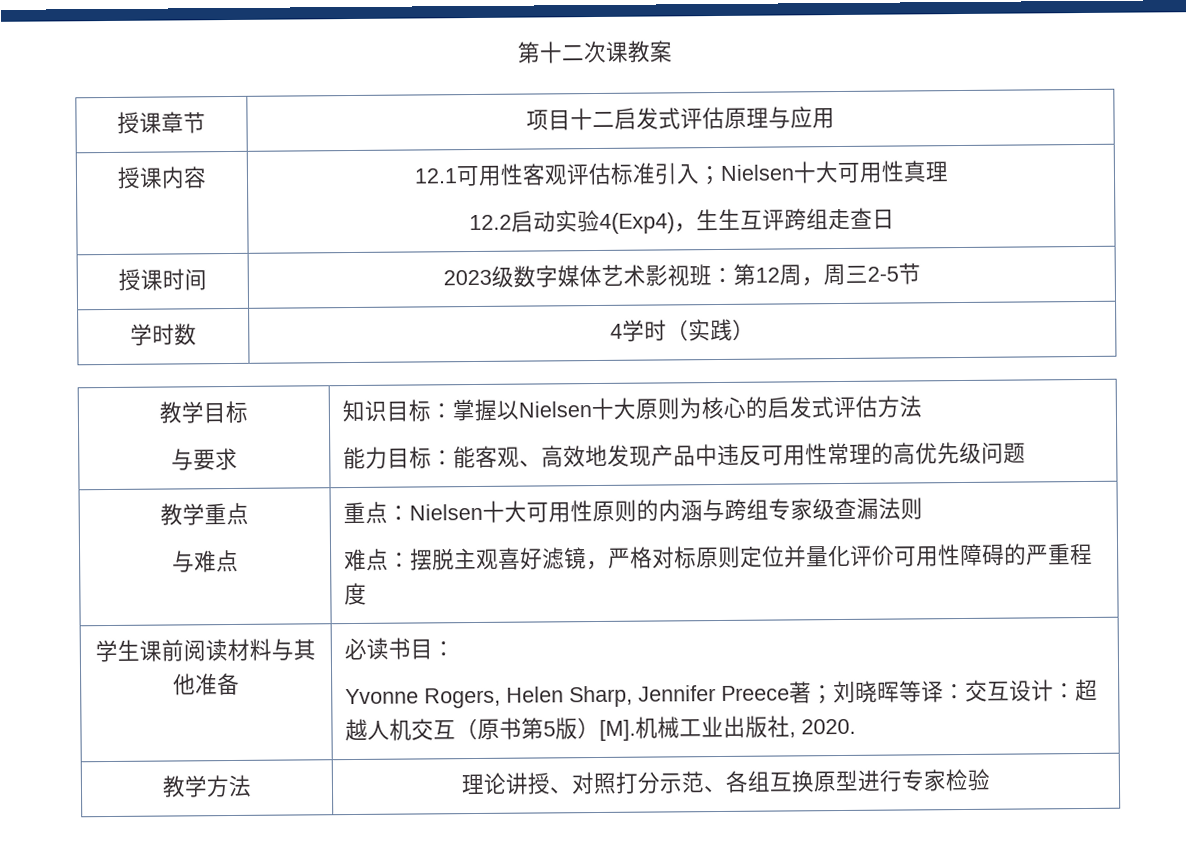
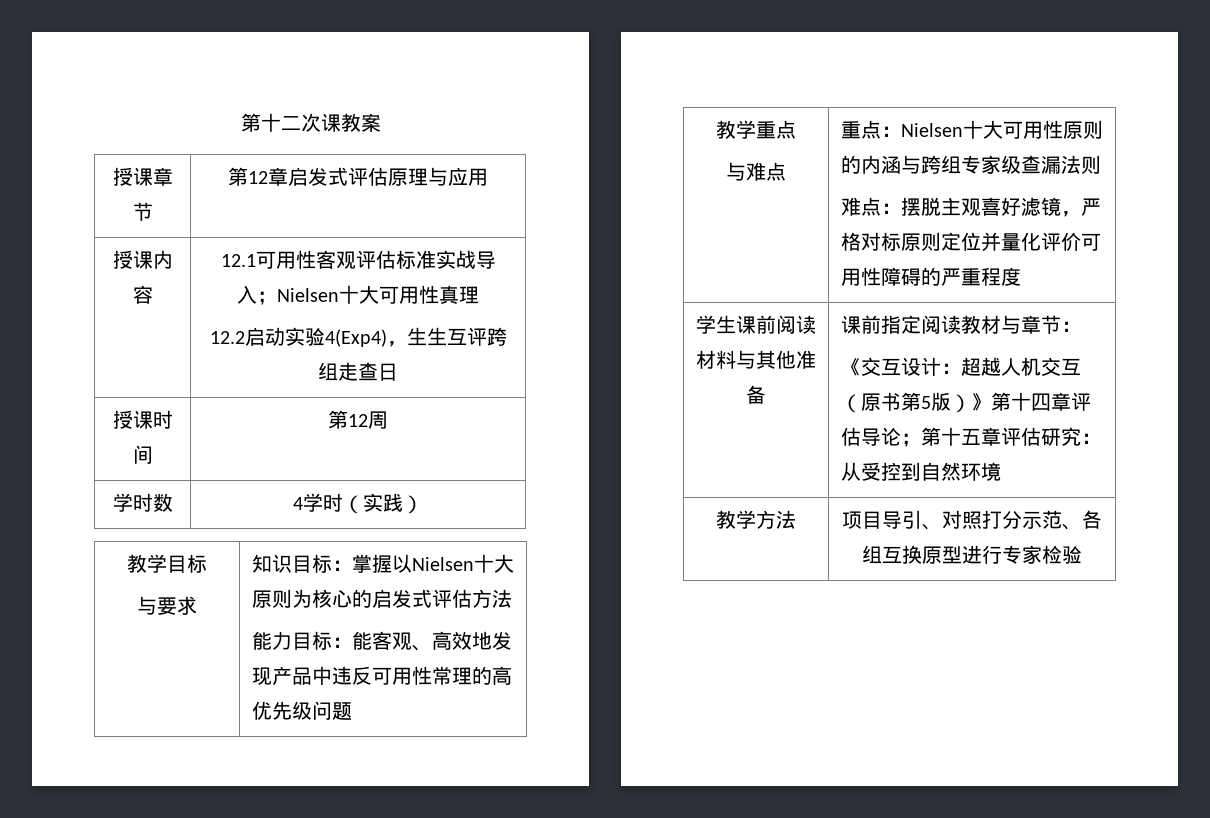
[526,108,615,131] 项目十二 -> [228,167,288,186] 第12章
[653,162,678,185] 引 -> [435,250,496,269] 实战导
[442,264,734,288] 2023级数字媒体艺术影视班： -> (153, 454) none
[800,263,921,287] ，周三2-5节 -> (388, 420) none
[343,637,455,661] [344,680,966,709] 必读书目： // Yvonne Rogers, Helen Sharp, Jennifer Preece著；刘晓晖等译： -> [840,315,1081,334] [840,358,861,376] 课前指定阅读教材与章节： // 《
[598,715,856,741] [M].机械工业出版社, 2020. -> [970,392,1091,411] [840,427,1101,447] [840,462,1001,481] 》第十四章评估导论；第十五章评估研究：从受控到自然环境
[461,772,551,795] 理论讲授 -> [842,510,922,529] 项目导引

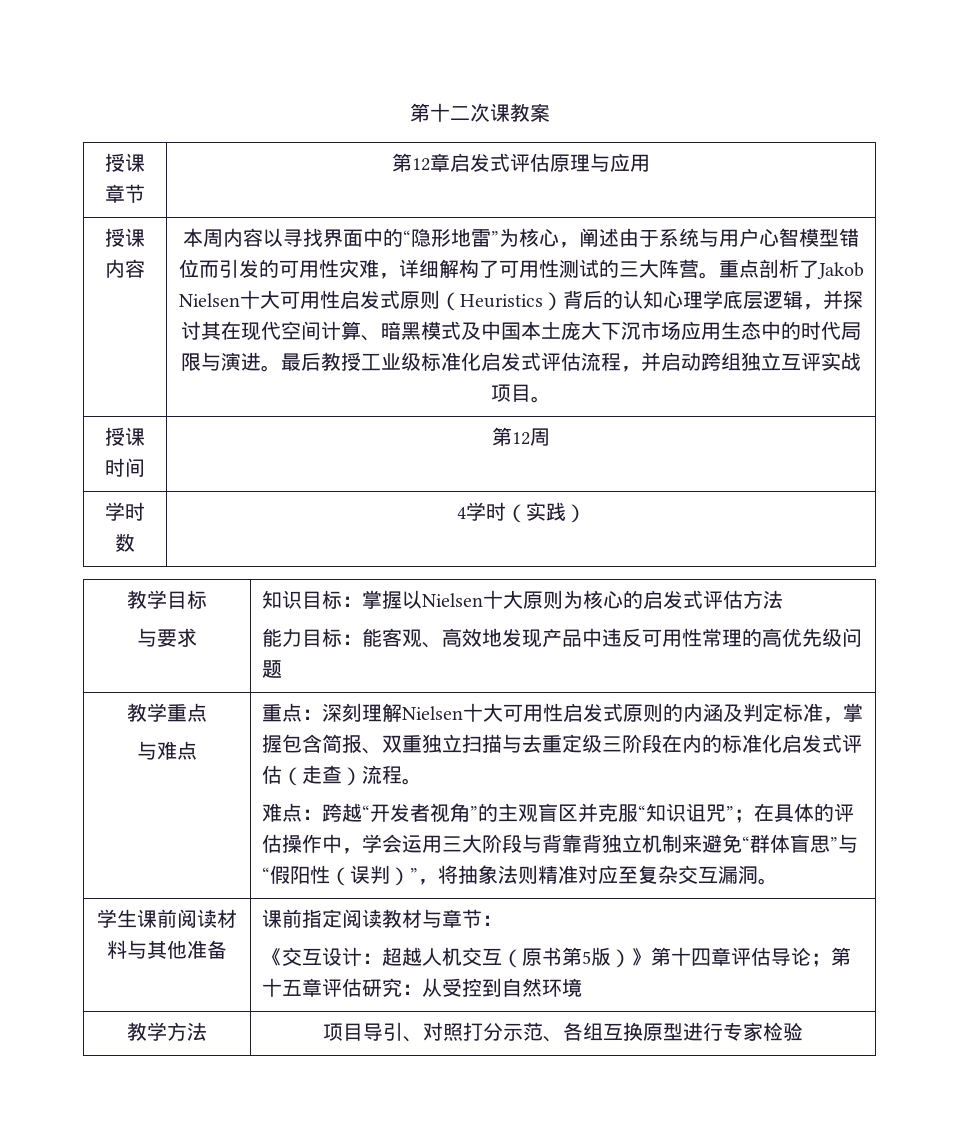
[220,250,496,269] [237,285,479,305] [209,327,507,347] [318,362,398,381] 12.1可用性客观评估标准实战导入；Nielsen十大可用性真理 // 12.2启动实验4(Exp4)，生生互评跨组走查日 -> [183,228,859,248] [178,259,864,279] [179,290,863,311] [181,321,861,341] [181,352,861,372] [491,384,551,403] 本周内容以寻找界面中的“隐形地雷”为核心，阐述由于系统与用户心智模型错位而引发的可用性灾难，详细解构了可用性测试的三大阵营。重点剖析了Jakob Nielsen十大可用性启发式原则（Heuristics）背后的认知心理学底层逻辑，并探讨其在现代空间计算、暗黑模式及中国本土庞大下沉市场应用生态中的时代局限与演进。最后教授工业级标准化启发式评估流程，并启动跨组独立互评实战项目。
[900,120,1063,139] Nielsen十大可用性 -> [322,703,624,722] 深刻理解Nielsen十大可用性启发式
[900,155,1101,174] [840,197,1101,217] [840,232,1101,252] [840,267,1021,286] 与跨组专家级查漏法则 // 难点：摆脱主观喜好滤镜，严格对标原则定位并量化评价可用性障碍的严重程度 -> [723,703,864,723] [262,734,863,754] [262,765,423,786] [262,803,855,823] [262,834,859,854] [262,865,779,886] 及判定标准，掌握包含简报、双重独立扫描与去重定级三阶段在内的标准化启发式评估（走查）流程。 // 难点：跨越“开发者视角”的主观盲区并克服“知识诅咒”；在具体的评估操作中，学会运用三大阶段与背靠背独立机制来避免“群体盲思”与“假阳性（误判）”，将抽象法则精准对应至复杂交互漏洞。

